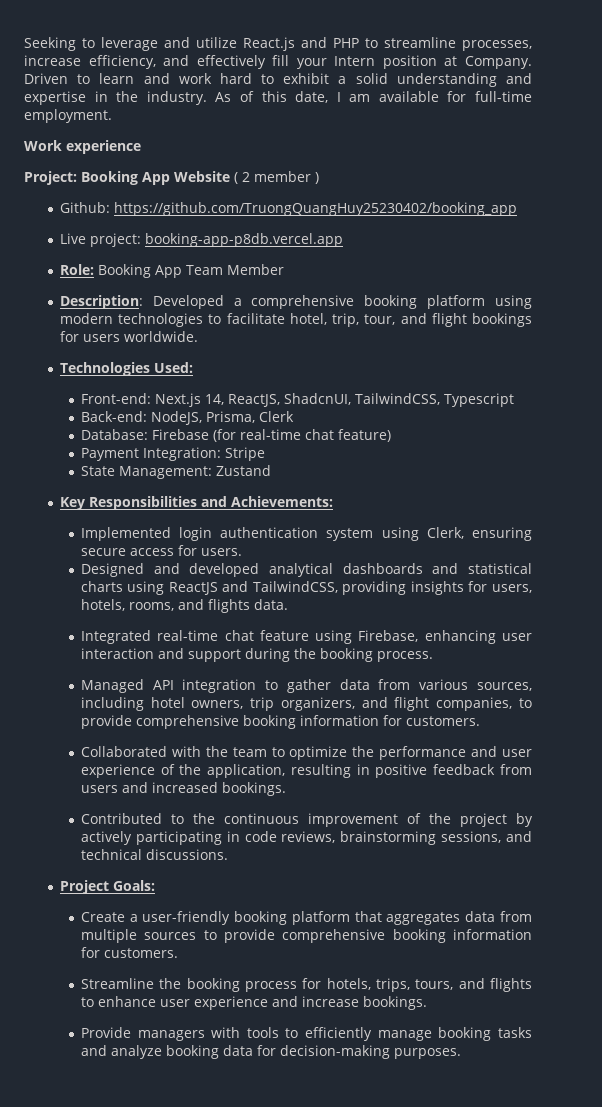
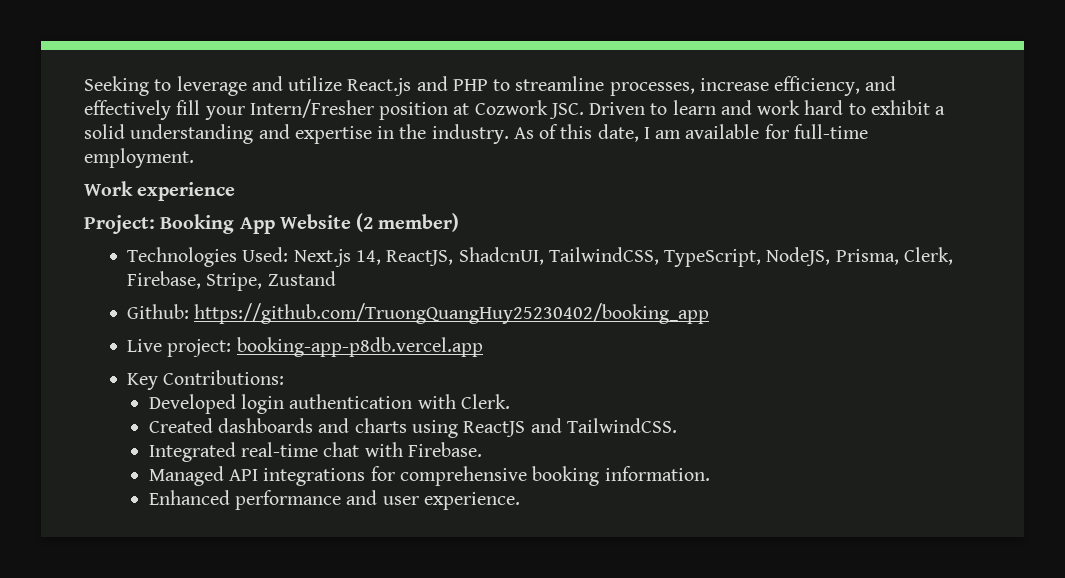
[334,56,376,66] Intern -> [249,99,374,118] Intern/Fresher
[464,56,532,69] Company. -> [474,100,584,119] Cozwork JSC.
[234,171,319,184] ( 2 member ) -> [356,213,460,232] [127,247,953,267] [127,271,336,291] (2 member) // Technologies Used: Next.js 14, ReactJS, ShadcnUI, TailwindCSS, TypeScript, NodeJS, Prisma, Clerk, Firebase, Stripe, Zustand
[59,264,284,278] [59,295,532,309] [59,313,532,327] [59,331,198,342] [59,362,193,376] [80,393,514,407] [80,411,294,425] [80,429,391,442] [80,447,265,461] [80,465,271,479] [59,496,333,510] [80,527,532,541] [80,545,242,556] [80,563,333,577] Role: Booking App Team Member // Description: Developed a comprehensive booking platform using modern technologies to facilitate hotel, trip, tour, and flight bookings for users worldwide. // Technologies Used: // Front-end: Next.js 14, ReactJS, ShadcnUI, TailwindCSS, Typescript // Back-end: NodeJS, Prisma, Clerk // Database: Firebase (for real-time chat feature) // Payment Integration: Stripe // State Management: Zustand // Key Responsibilities and Achievements: // Implemented login authentication system using Clerk, ensuring secure access for users. // Designed and developed analytical -> [127,370,285,390] [148,394,510,414] [148,418,213,433] Key Contributions: // Developed login authentication with Clerk. // Created
[468,563,532,574] statistical -> (350, 425) none
[252,581,533,595] [80,599,288,613] [80,630,532,644] [80,648,433,662] [80,679,533,693] [80,697,533,711] [80,715,480,729] [80,746,532,760] [80,764,533,778] [80,782,286,796] [80,813,534,827] [80,831,532,845] [80,849,228,860] [59,880,155,894] [80,911,533,925] [80,929,532,943] [80,947,178,958] [80,978,532,992] [80,996,427,1010] [80,1027,533,1041] [80,1045,461,1059] TailwindCSS, providing insights for users, hotels, rooms, and flights data. // Integrated real-time chat feature using Firebase, enhancing user interaction and support during the booking process. // Managed API integration to gather data from various sources, including hotel owners, trip organizers, and flight companies, to provide comprehensive booking information for customers. // Collaborated with the team to optimize the performance and user experience of the application, resulting in positive feedback from users and increased bookings. // Contributed to the continuous improvement of the project by actively participating in code reviews, brainstorming sessions, and technical discussions. // Project Goals: // Create a user-friendly booking platform that aggregates data from multiple sources to provide comprehensive booking information for customers. // Streamline the booking process for hotels, trips, tours, and flights to enhance user experience and increase bookings. // Provide managers with tools to efficiently manage booking tasks and analyze booking data for decision-making purposes. -> [566,418,677,433] [148,442,482,462] [148,466,710,486] [148,490,520,510] TailwindCSS. // Integrated real-time chat with Firebase. // Managed API integrations for comprehensive booking information. // Enhanced performance and user experience.

